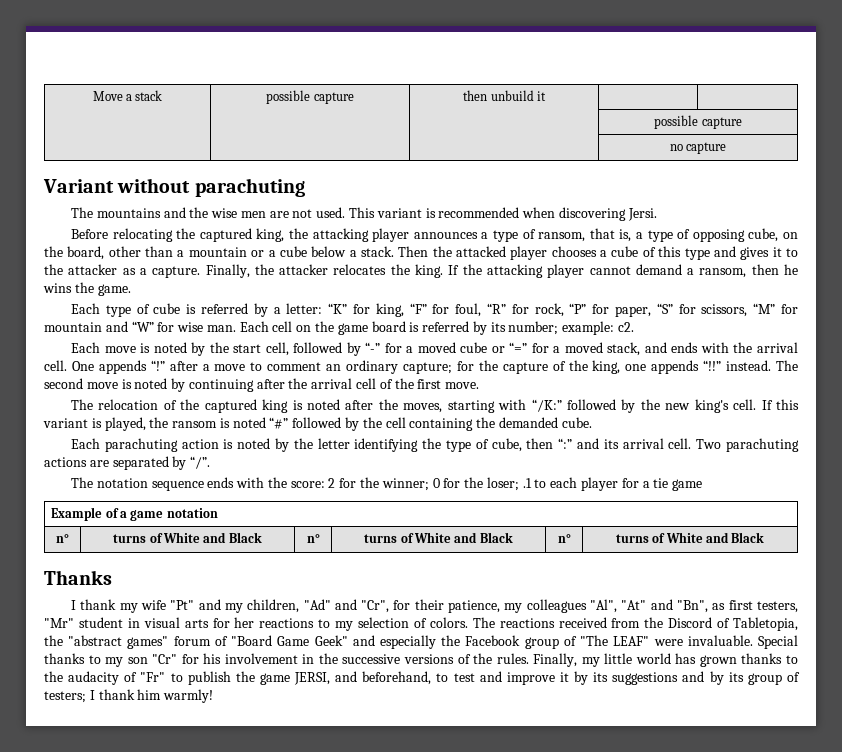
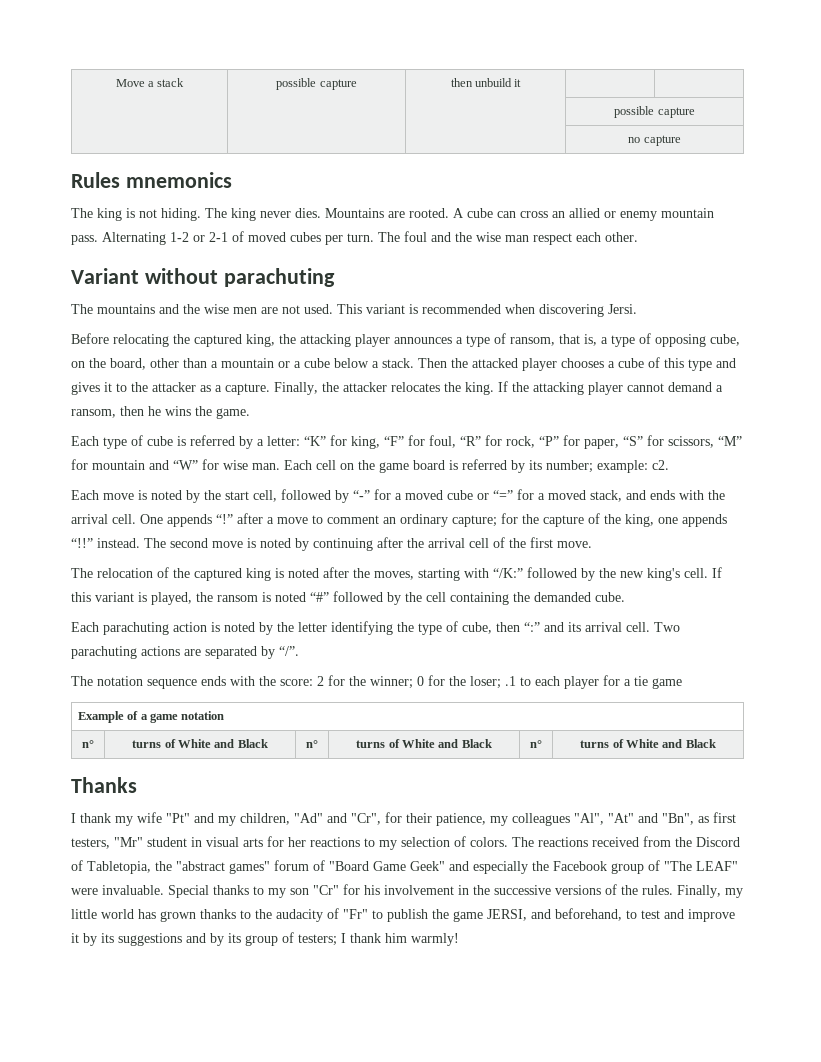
(727, 148) none -> [71,172,232,188] [71,208,714,221] [71,231,638,245] // Rules mnemonics // The king is not hiding. The king never dies. Mountains are rooted. A cube can cross an allied or enemy mountain pass. Alternating 1-2 or 2-1 of moved cubes per turn. The foul and the wise man respect each other.

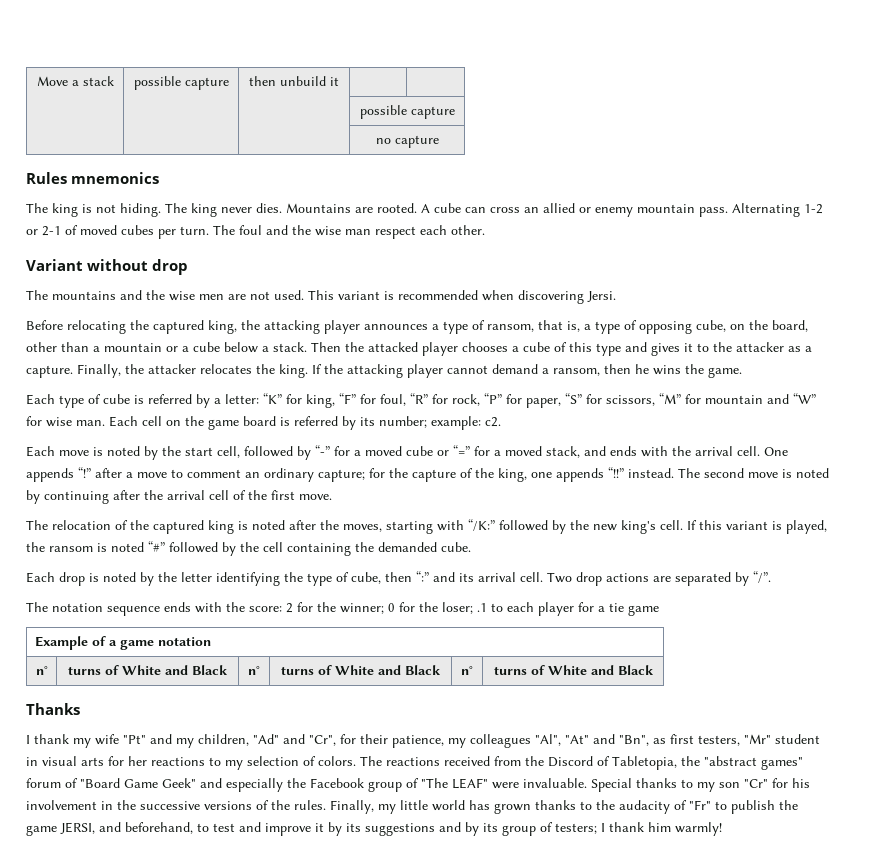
[223,268,335,287] parachuting -> [152,259,189,275] drop
[103,622,207,635] parachuting action -> [59,572,85,586] drop
[71,646,137,659] parachuting -> [576,572,602,586] drop

